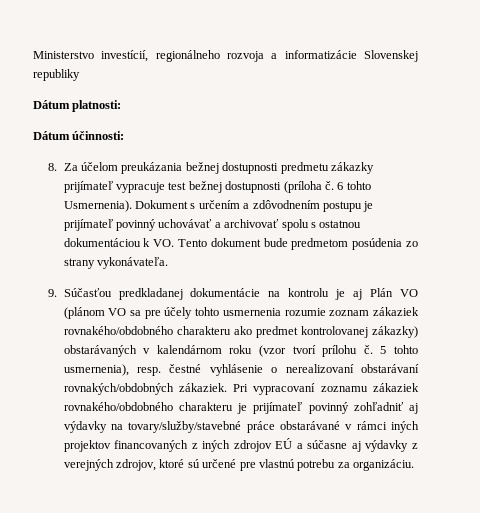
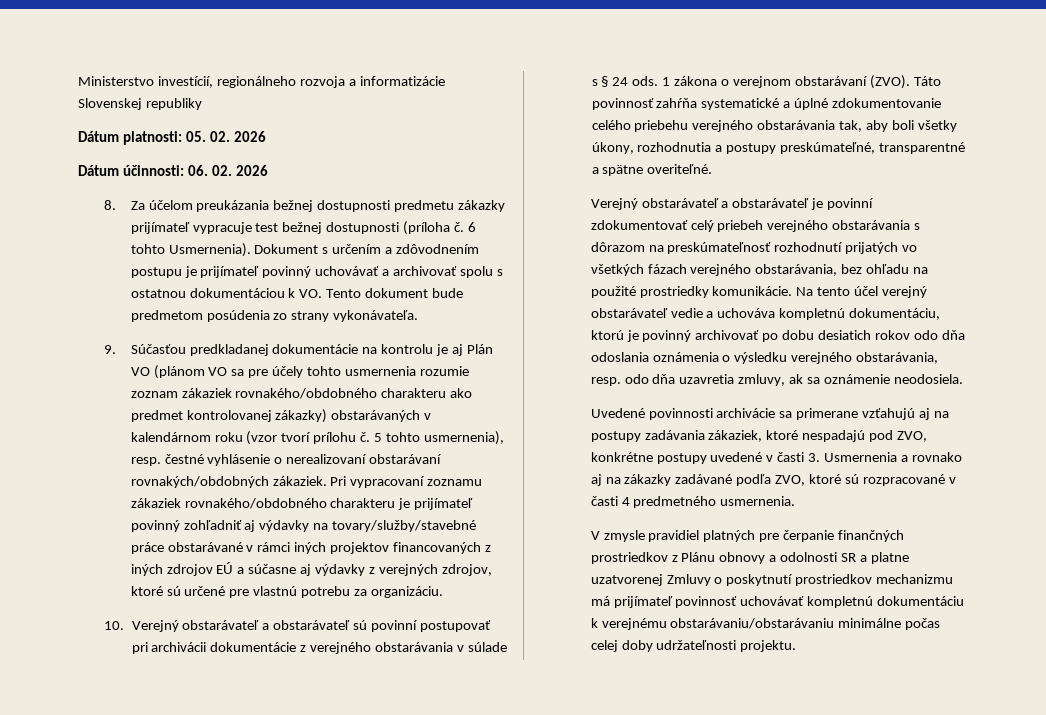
(122, 106) none -> [185,131,266,142] 05. 02. 2026
(125, 135) none -> [187,165,268,176] 06. 02. 2026
(415, 465) none -> [104,620,492,632] [131,642,507,654] [591,75,941,89] [591,98,942,110] [591,120,957,132] [591,142,966,154] [591,164,713,176] [590,198,874,210] [590,220,921,232] [590,242,918,254] [590,264,929,276] [590,286,928,298] [590,308,941,320] [590,330,965,342] [590,352,939,364] [590,374,963,386] [590,408,950,420] [590,430,928,442] [590,452,962,464] [590,474,956,486] [590,496,796,508] [590,530,905,542] [590,552,909,564] [590,574,954,586] [590,596,965,608] [590,618,941,630] [590,640,797,652] // 10. Verejný obstarávateľ a obstarávateľ sú povinní postupovať pri archivácii dokumentácie z verejného obstarávania v súlade s § 24 ods. 1 zákona o verejnom obstarávaní (ZVO). Táto povinnosť zahŕňa systematické a úplné zdokumentovanie celého priebehu verejného obstarávania tak, aby boli všetky úkony, rozhodnutia a postupy preskúmateľné, transparentné a spätne overiteľné. // Verejný obstarávateľ a obstarávateľ je povinní zdokumentovať celý priebeh verejného obstarávania s dôrazom na preskúmateľnosť rozhodnutí prijatých vo všetkých fázach verejného obstarávania, bez ohľadu na použité prostriedky komunikácie. Na tento účel verejný obstarávateľ vedie a uchováva kompletnú dokumentáciu, ktorú je povinný archivovať po dobu desiatich rokov odo dňa odoslania oznámenia o výsledku verejného obstarávania, resp. odo dňa uzavretia zmluvy, ak sa oznámenie neodosiela. // Uvedené povinnosti archivácie sa primerane vzťahujú aj na postupy zadávania zákaziek, ktoré nespadajú pod ZVO, konkrétne postupy uvedené v časti 3. Usmernenia a rovnako aj na zákazky zadávané podľa ZVO, ktoré sú rozpracované v časti 4 predmetného usmernenia. // V zmysle pravidiel platných pre čerpanie finančných prostriedkov z Plánu obnovy a odolnosti SR a platne uzatvorenej Zmluvy o poskytnutí prostriedkov mechanizmu má prijímateľ povinnosť uchovávať kompletnú dokumentáciu k verejnému obstarávaniu/obstarávaniu minimálne počas celej doby udržateľnosti projektu.

